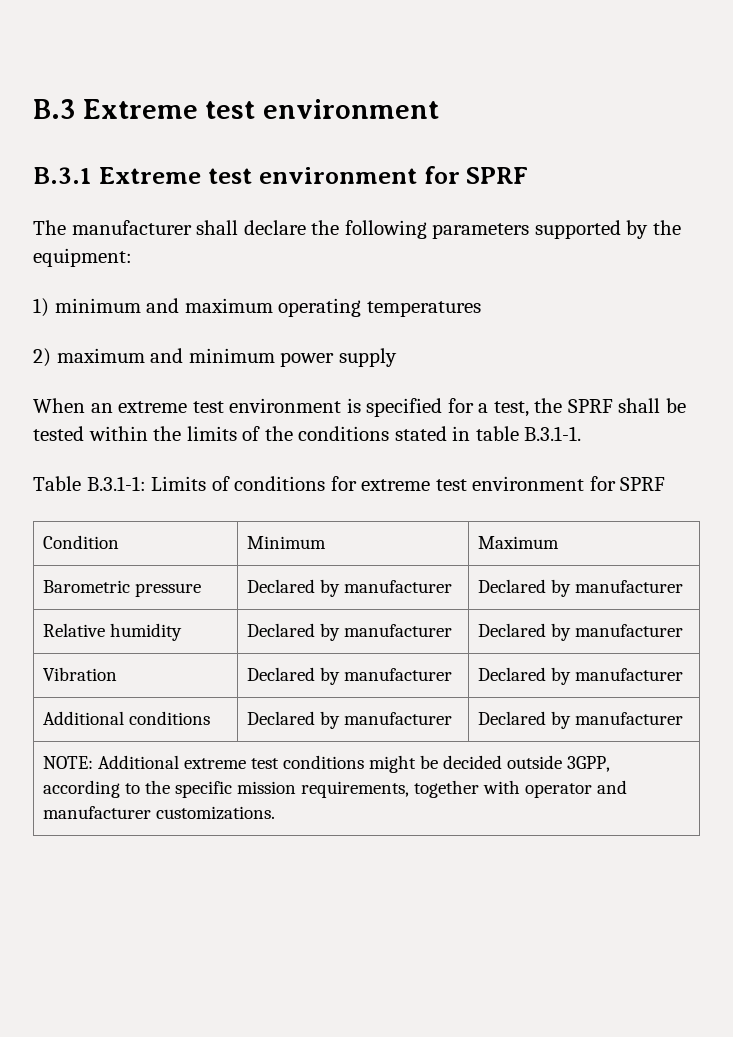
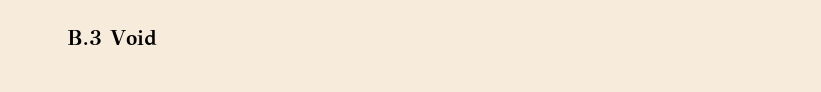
[82,99,440,119] [33,166,529,184] [33,220,681,239] [33,248,132,267] [33,298,481,317] [33,348,397,367] [33,398,686,417] [33,426,582,441] [33,476,666,491] [43,535,120,549] [247,536,327,549] [478,536,560,549] [43,580,202,597] [247,579,453,597] [478,579,684,597] [43,623,183,641] [247,623,453,641] [478,623,684,641] [43,667,118,681] [247,667,453,685] [478,667,684,685] [43,711,211,725] [247,711,453,729] [478,711,684,729] [43,755,611,773] [43,780,628,798] [43,806,276,820] Extreme test environment // B.3.1 Extreme test environment for SPRF // The manufacturer shall declare the following parameters supported by the equipment: // 1) minimum and maximum operating temperatures // 2) maximum and minimum power supply // When an extreme test environment is specified for a test, the SPRF shall be tested within the limits of the conditions stated in table B.3.1-1. // Table B.3.1-1: Limits of conditions for extreme test environment for SPRF // Condition | Minimum | Maximum // Barometric pressure | Declared by manufacturer | Declared by manufacturer // Relative humidity | Declared by manufacturer | Declared by manufacturer // Vibration | Declared by manufacturer | Declared by manufacturer // Additional conditions | Declared by manufacturer | Declared by manufacturer // NOTE: Additional extreme test conditions might be decided outside 3GPP, according to the specific mission requirements, together with operator and manufacturer customizations. -> [110,30,157,46] Void

